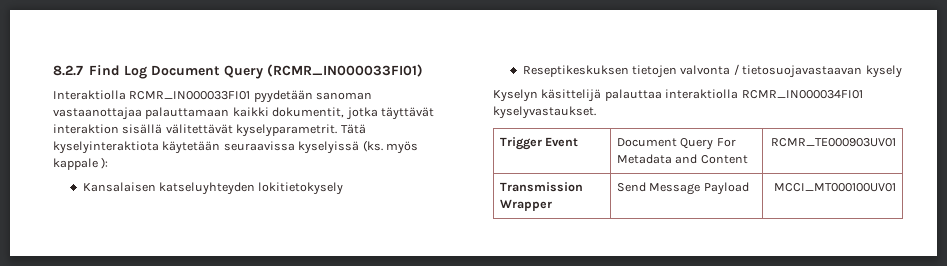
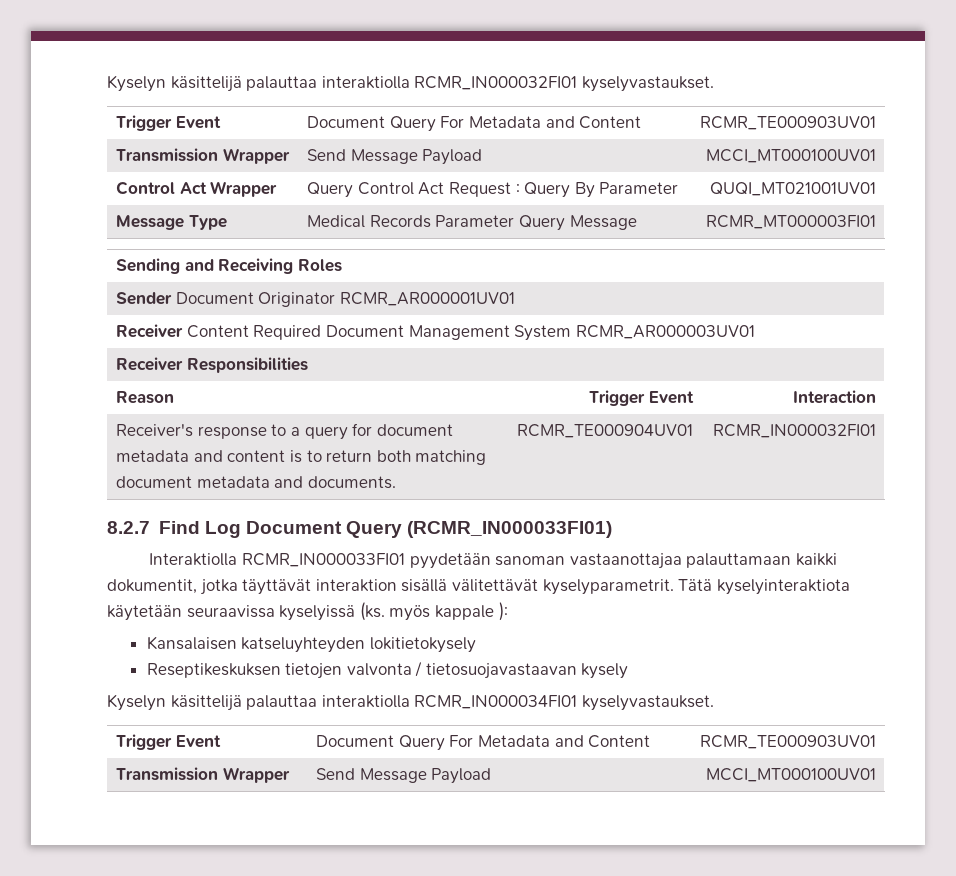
(53, 70) none -> [107,75,714,92] [116,115,221,131] [307,116,642,132] [699,116,876,130] [116,148,290,164] [307,149,483,165] [705,149,876,163] [116,181,278,197] [307,182,679,198] [709,182,876,196] [116,215,227,230] [307,215,637,231] [705,215,876,229] [116,258,343,274] [116,292,516,307] [116,324,755,341] [116,357,308,373] [116,391,175,404] [589,390,694,406] [792,390,876,404] [116,423,453,440] [116,450,487,465] [116,476,397,489] [516,424,693,438] [712,424,876,438] Kyselyn käsittelijä palauttaa interaktiolla RCMR_IN000032FI01 kyselyvastaukset. // Trigger Event | Document Query For Metadata and Content | RCMR_TE000903UV01 // Transmission Wrapper | Send Message Payload | MCCI_MT000100UV01 // Control Act Wrapper | Query Control Act Request : Query By Parameter | QUQI_MT021001UV01 // Message Type | Medical Records Parameter Query Message | RCMR_MT000003FI01 // Sending and Receiving Roles // Sender Document Originator RCMR_AR000001UV01 // Receiver Content Required Document Management System RCMR_AR000003UV01 // Receiver Responsibilities // Reason | Trigger Event | Interaction // Receiver's response to a query for document metadata and content is to return both matching document metadata and documents. | RCMR_TE000904UV01 | RCMR_IN000032FI01 //

